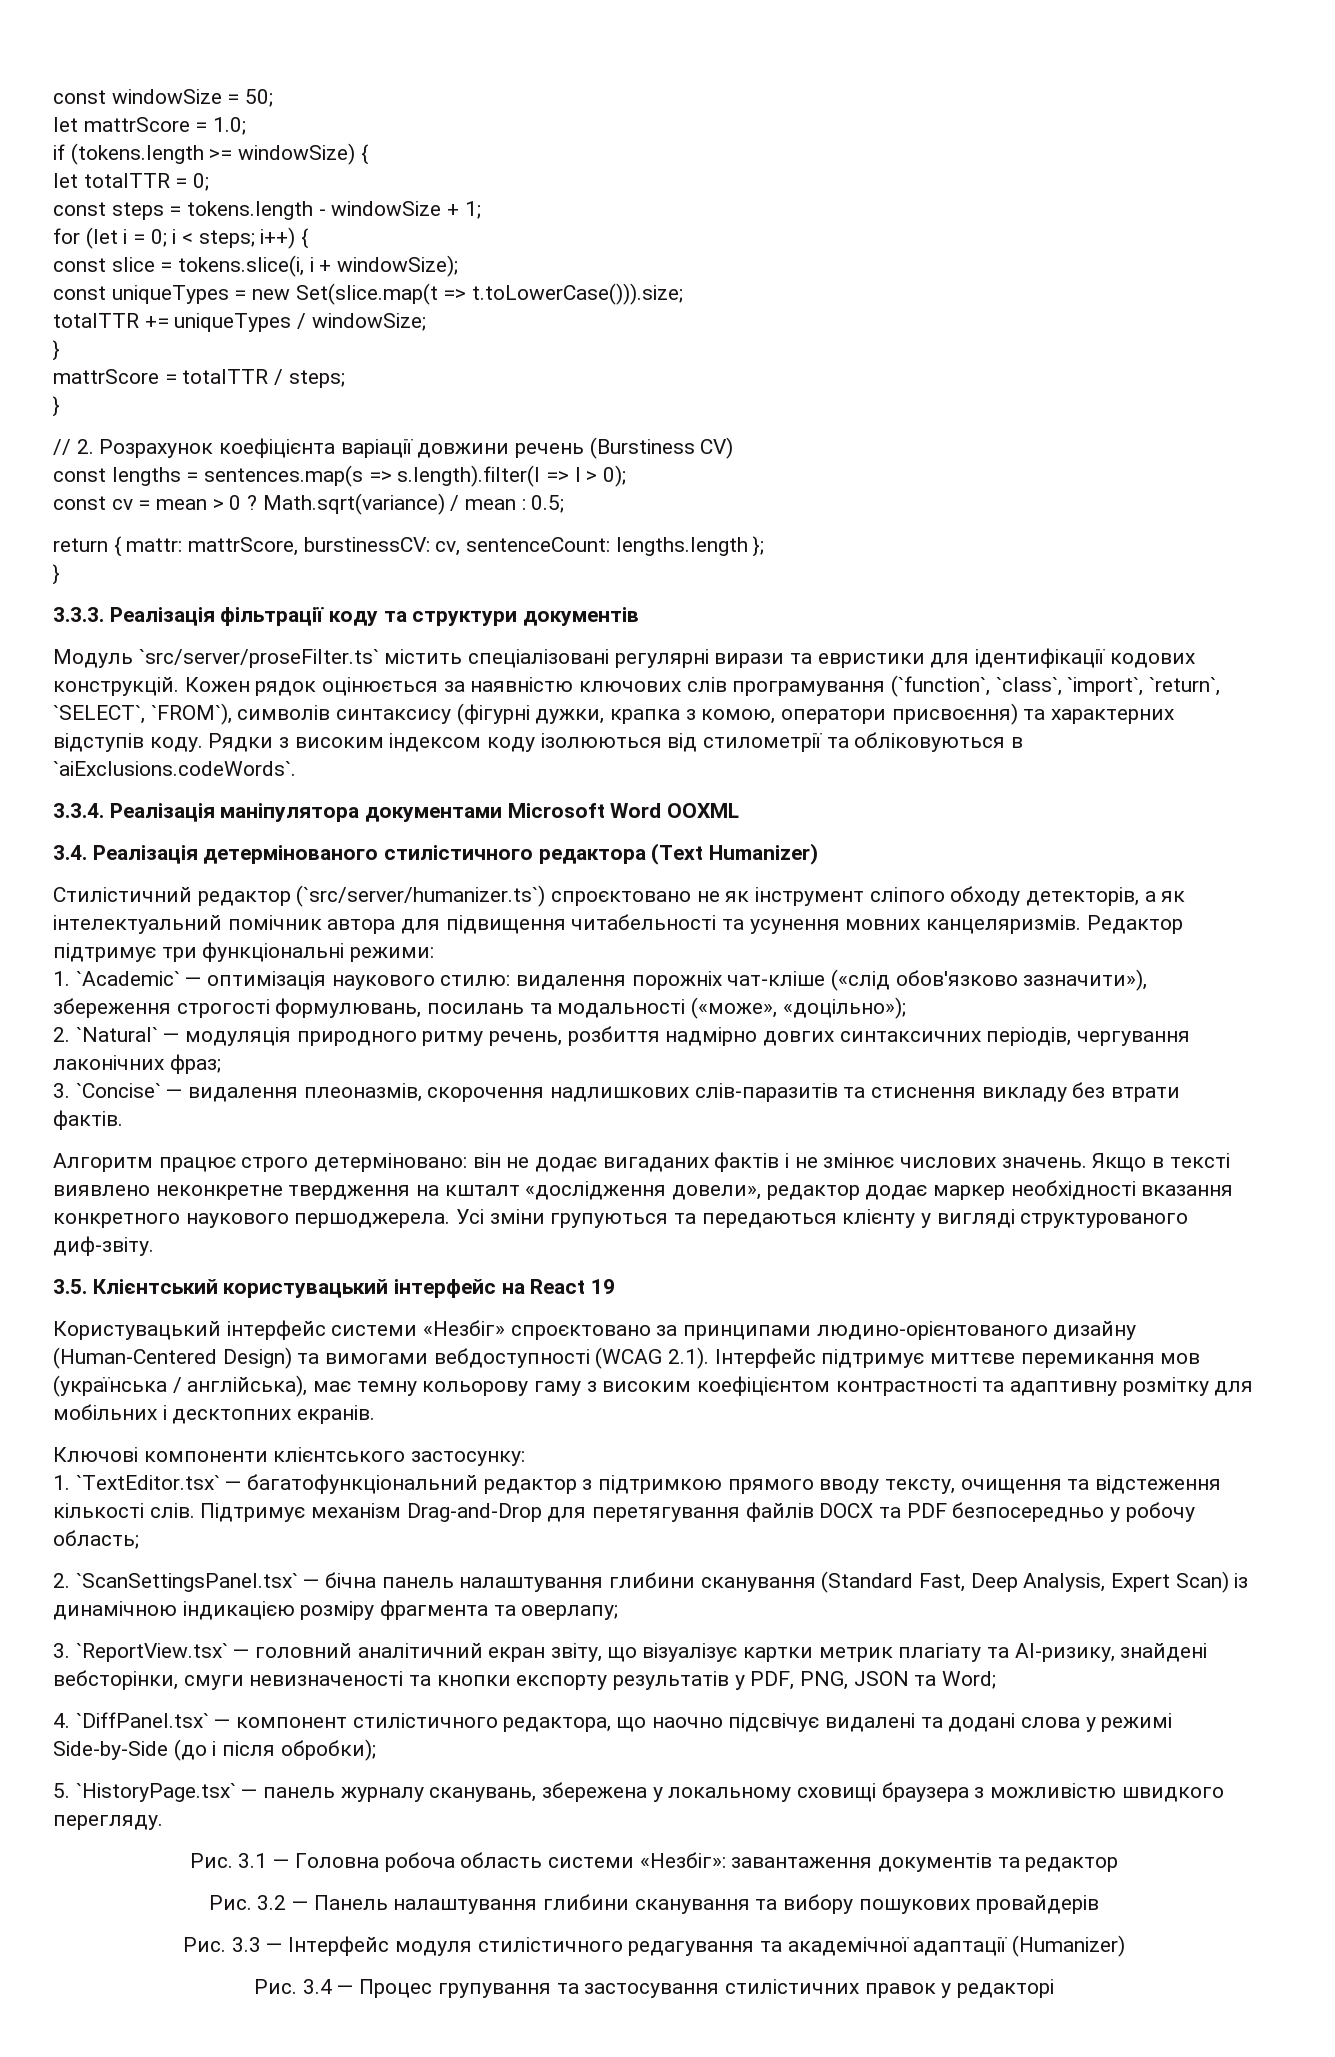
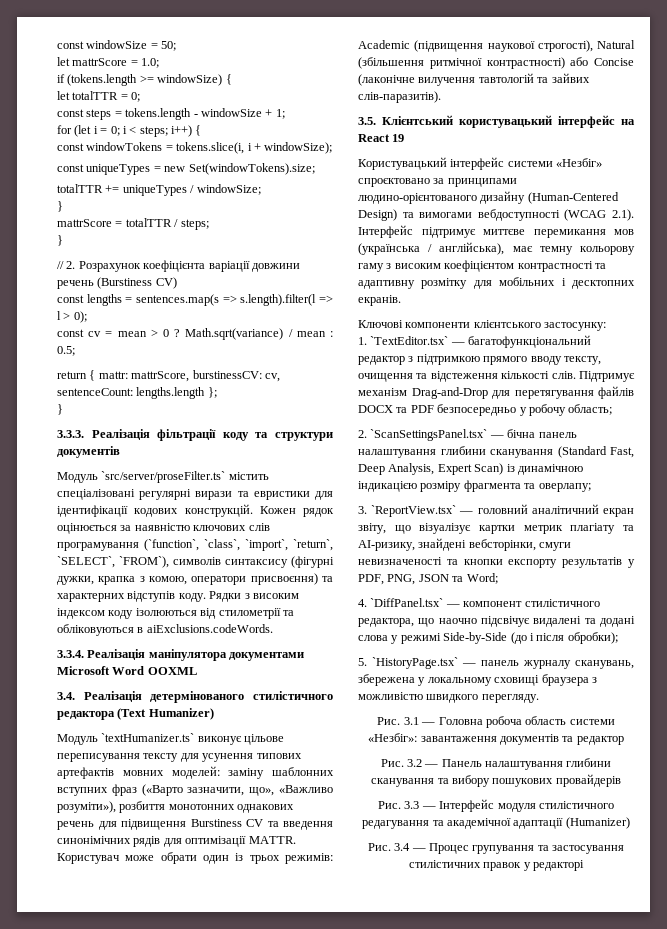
[111,257,155,272] slice -> [86,142,163,151] windowTokens
[295,283,684,305] Set(slice.map(t => t.toLowerCase())).size; -> [188,163,315,175] Set(windowTokens).size;
[53,761,296,776] `aiExclusions.codeWords`. -> [146,624,273,633] aiExclusions.codeWords.
[53,885,1186,907] [53,914,1183,934] [53,942,435,962] [53,969,1148,991] [53,997,906,1019] [53,1026,1191,1046] [53,1054,221,1074] [53,1082,1181,1102] [53,1110,123,1130] [53,1152,1230,1172] [53,1180,1234,1200] [53,1209,1189,1228] [53,1236,154,1256] Стилістичний редактор (`src/server/humanizer.ts`) спроєктовано не як інструмент сліпого обходу детекторів, а як інтелектуальний помічник автора для підвищення читабельності та усунення мовних канцеляризмів. Редактор підтримує три функціональні режими: // 1. `Academic` — оптимізація наукового стилю: видалення порожніх чат-кліше («слід обов'язково зазначити»), збереження строгості формулювань, посилань та модальності («може», «доцільно»); // 2. `Natural` — модуляція природного ритму речень, розбиття надмірно довгих синтаксичних періодів, чергування лаконічних фраз; // 3. `Concise` — видалення плеоназмів, скорочення надлишкових слів-паразитів та стиснення викладу без втрати фактів. // Алгоритм працює строго детерміновано: він не додає вигаданих фактів і не змінює числових значень. Якщо в тексті виявлено неконкретне твердження на кшталт «дослідження довели», редактор додає маркер необхідності вказання конкретного наукового першоджерела. Усі зміни групуються та передаються клієнту у вигляді структурованого диф-звіту. -> [57,733,285,745] [57,753,302,762] [57,766,334,779] [57,784,333,796] [57,801,295,813] [57,819,333,830] [57,836,296,847] [57,852,333,864] [358,40,635,52] [358,57,634,69] [358,73,590,86] [358,91,441,103] Модуль `textHumanizer.ts` виконує цільове переписування тексту для усунення типових артефактів мовних моделей: заміну шаблонних вступних фраз («Варто зазначити, що», «Важливо розуміти»), розбиття монотонних однакових речень для підвищення Burstiness CV та введення синонімічних рядів для оптимізації MATTR. Користувач може обрати один із трьох режимів: Academic (підвищення наукової строгості), Natural (збільшення ритмічної контрастності) або Concise (лаконічне вилучення тавтологій та зайвих слів-паразитів).

